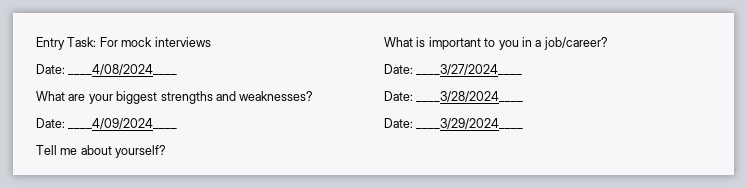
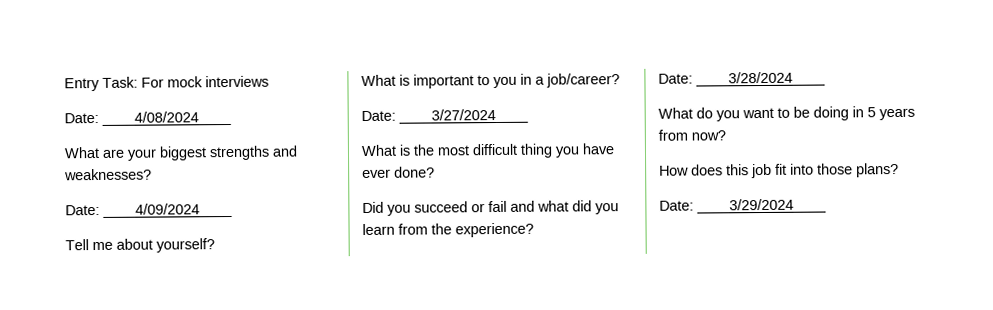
[384,91,524,102] Date: ____3/28/2024____ -> [361,143,614,158] [362,166,435,179] [362,200,619,216] [362,222,534,238] [658,71,826,87] [658,106,915,122] [658,129,726,141] [659,162,899,179] What is the most difficult thing you have ever done? // Did you succeed or fail and what did you learn from the experience? // Date: ____3/28/2024____ // What do you want to be doing in 5 years from now? // How does this job fit into those plans?

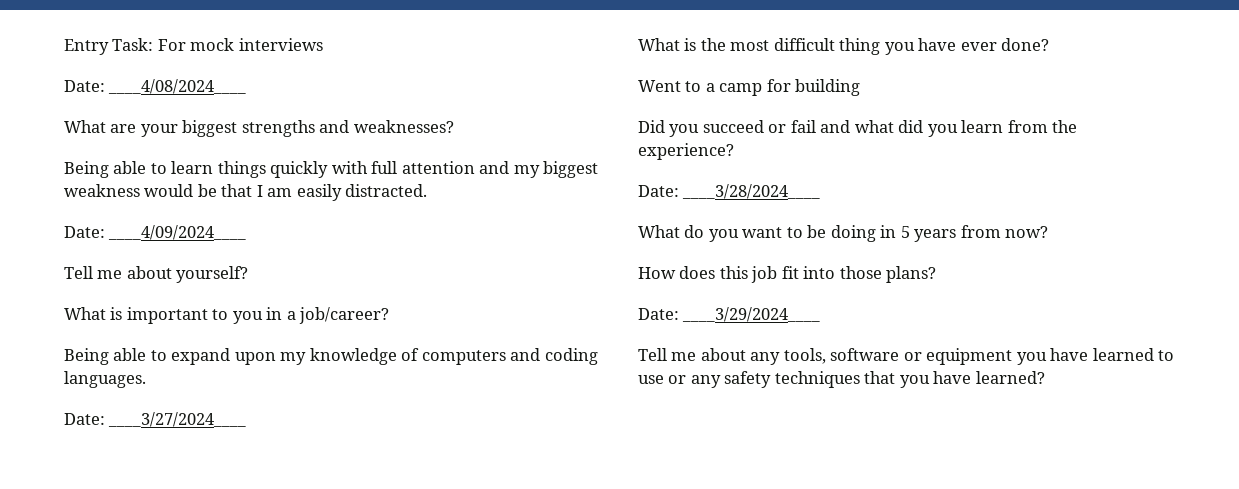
(152, 174) none -> [64,161,599,178] [64,184,428,201] // Being able to learn things quickly with full attention and my biggest weakness would be that I am easily distracted.
(620, 80) none -> [64,348,598,365] [64,371,146,388] // Being able to expand upon my knowledge of computers and coding languages.
(435, 172) none -> [638,79,861,96] // Went to a camp for building
(827, 206) none -> [638,348,1175,365] [638,371,1045,388] // Tell me about any tools, software or equipment you have learned to use or any safety techniques that you have learned?

